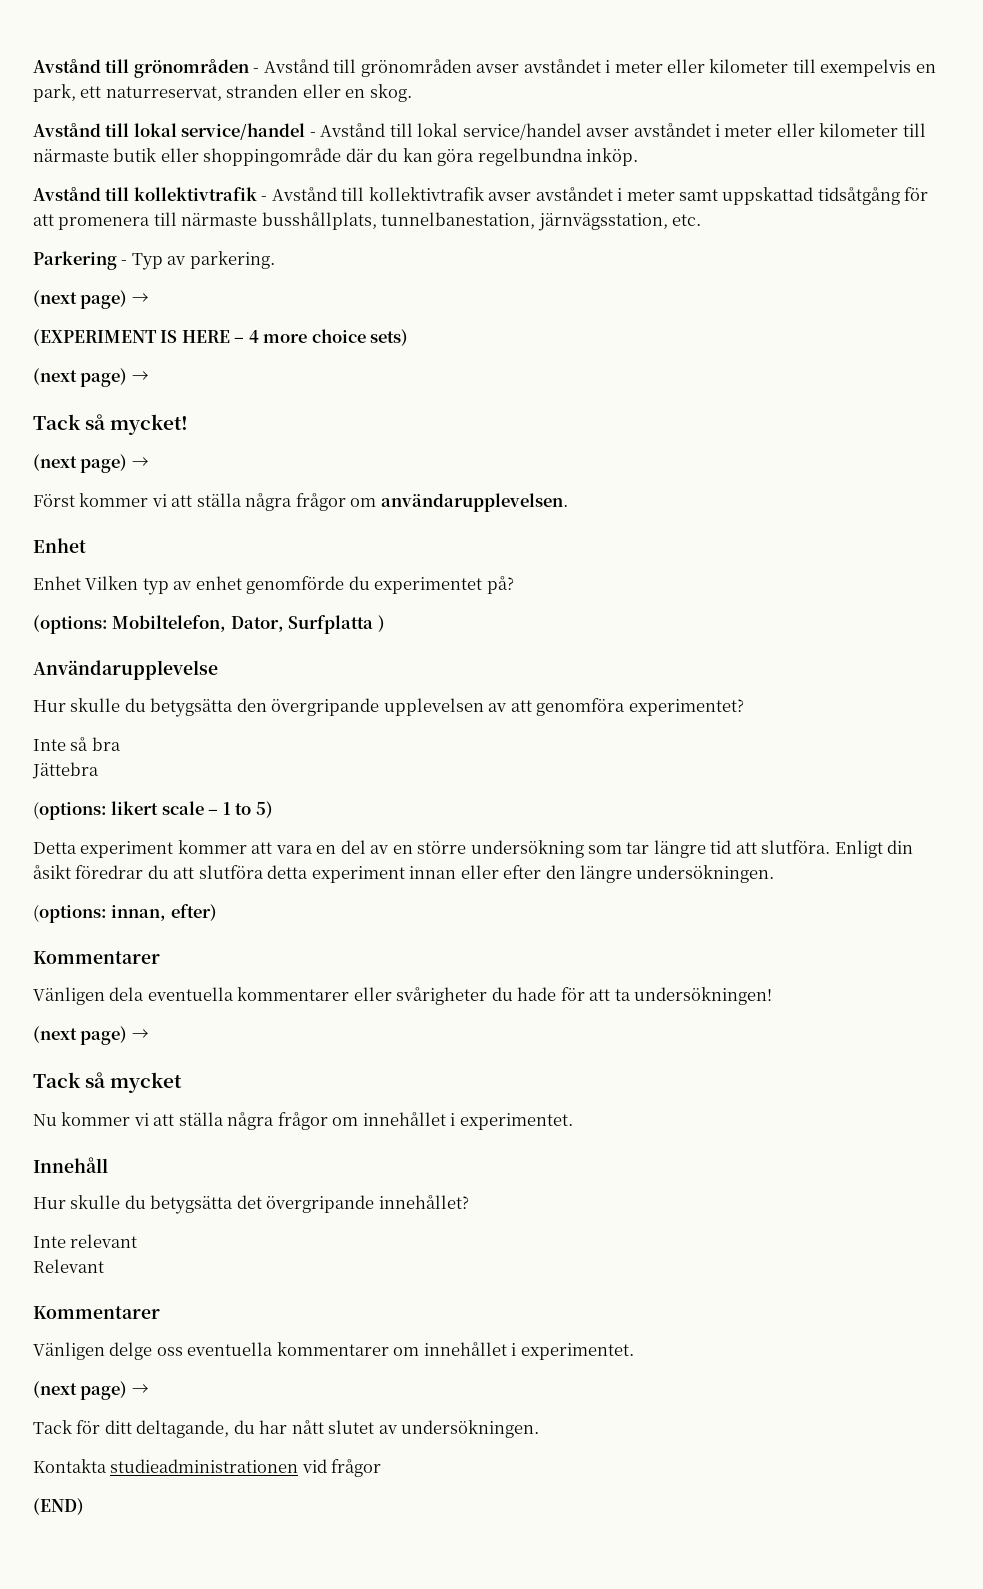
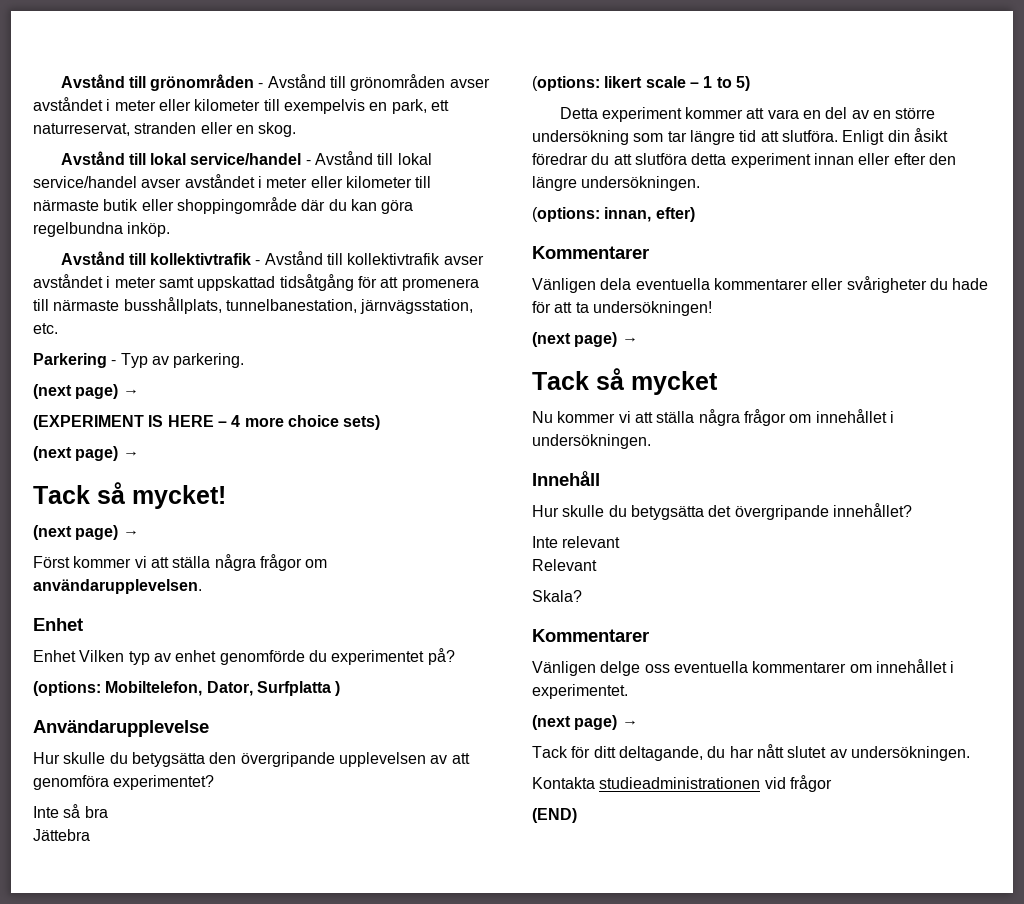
[459,1113,573,1130] experimentet. -> [532,434,651,449] undersökningen.
(104, 1266) none -> [532,590,582,602] // Skala?

